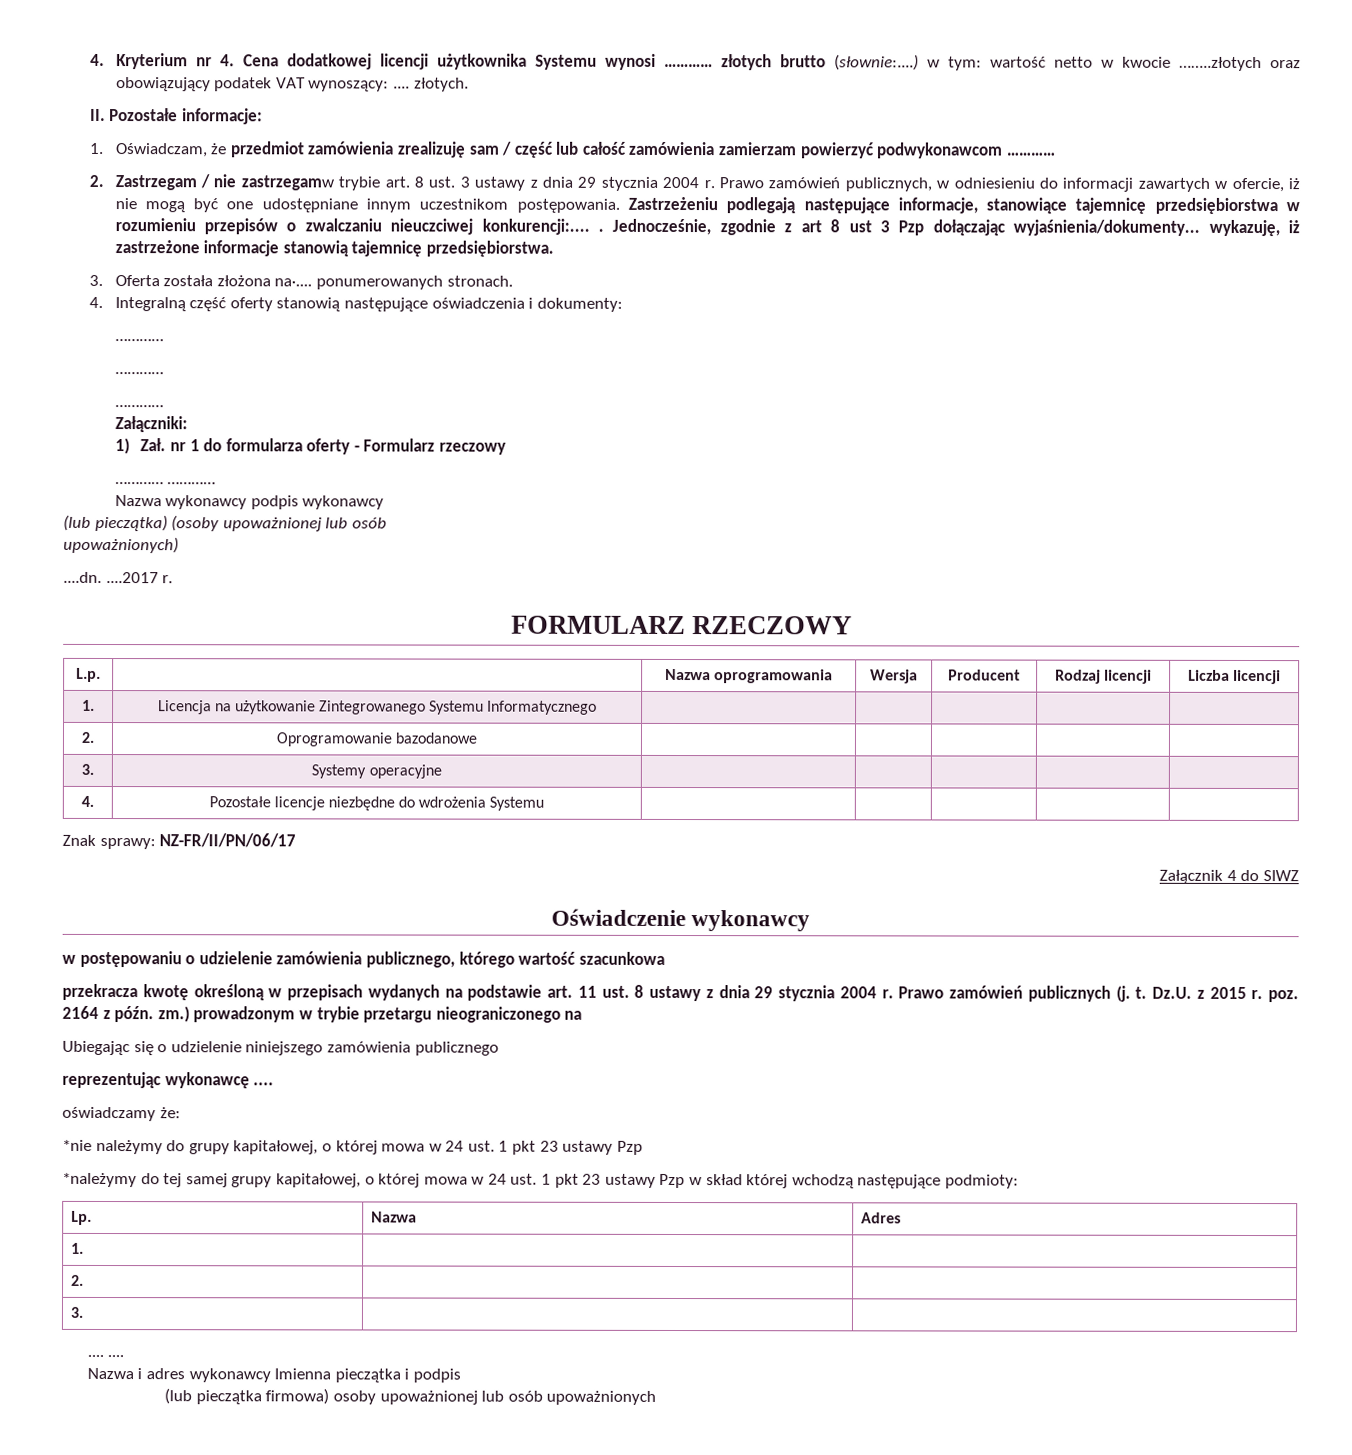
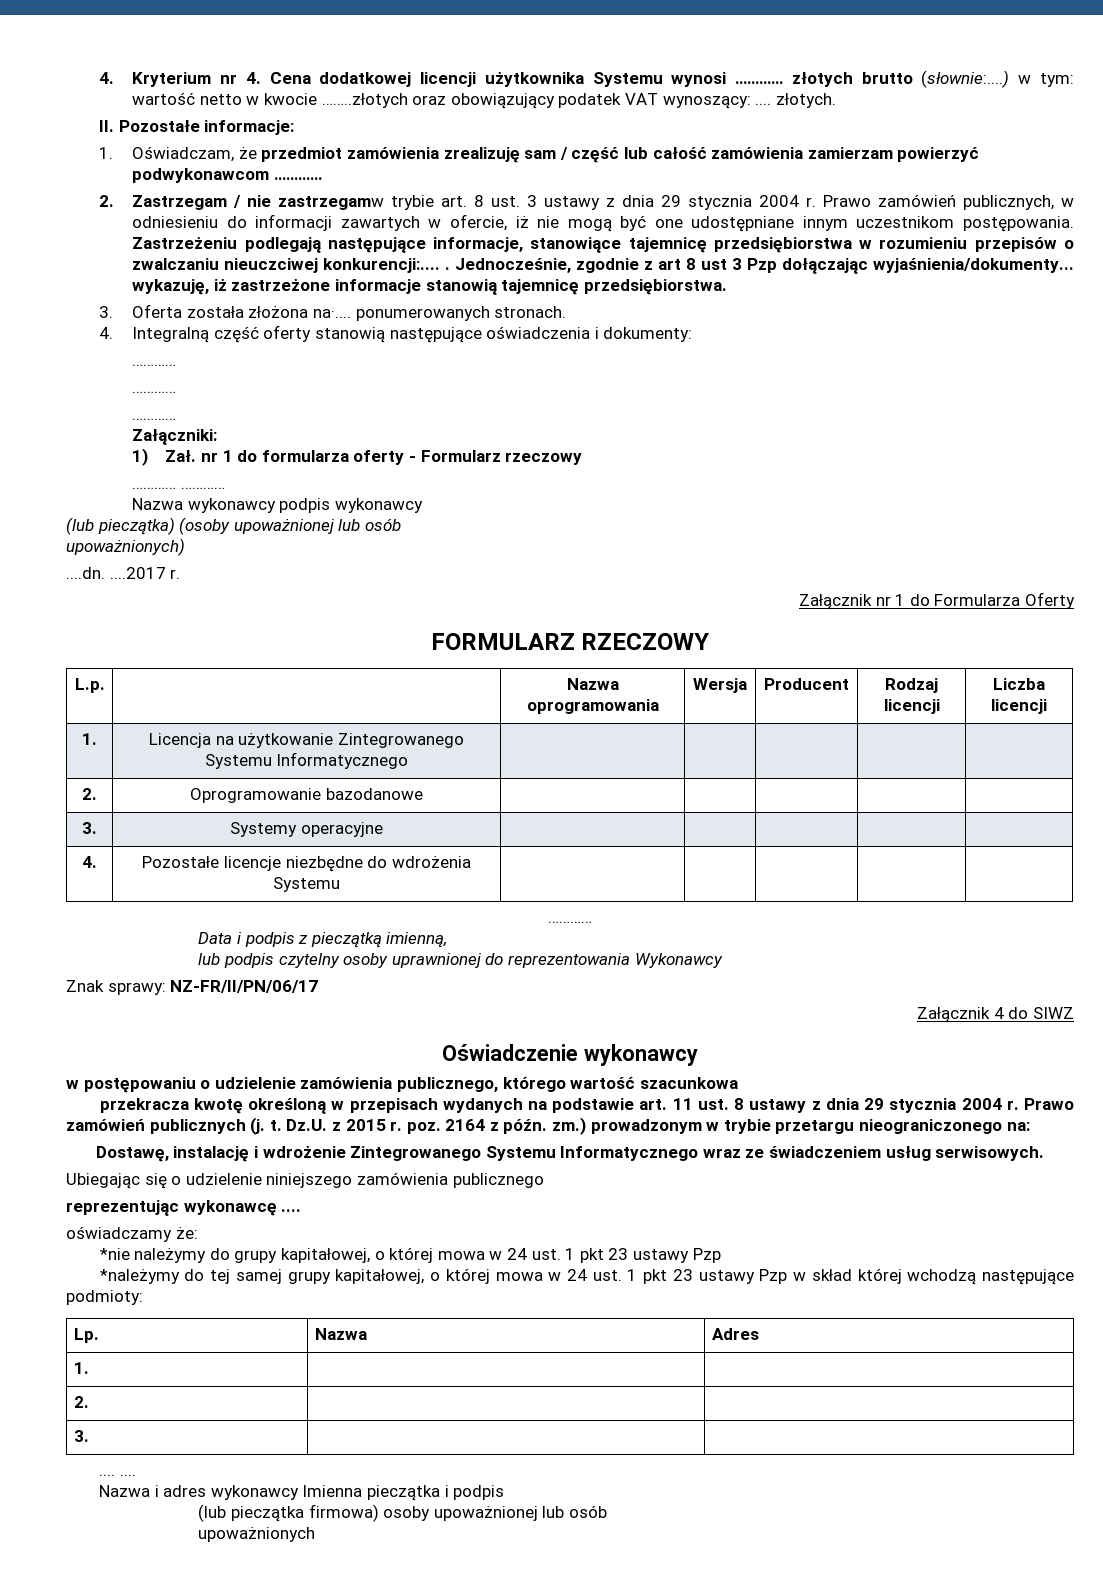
(174, 579) none -> [799,592,1075,610] // Załącznik nr 1 do Formularza Oferty
(545, 803) none -> [548,921,592,923] [198,932,448,948] [198,953,723,968] // ………… // Data i podpis z pieczątką imienną, // lub podpis czytelny osoby uprawnionej do reprezentowania Wykonawcy
[564,1010,583,1020] na -> [1006,1122,1030,1131] [95,1146,1045,1162] na: // Dostawę, instalację i wdrożenie Zintegrowanego Systemu Informatycznego wraz ze świadczeniem usług serwisowych.
(543, 1396) none -> (608, 1511) //

